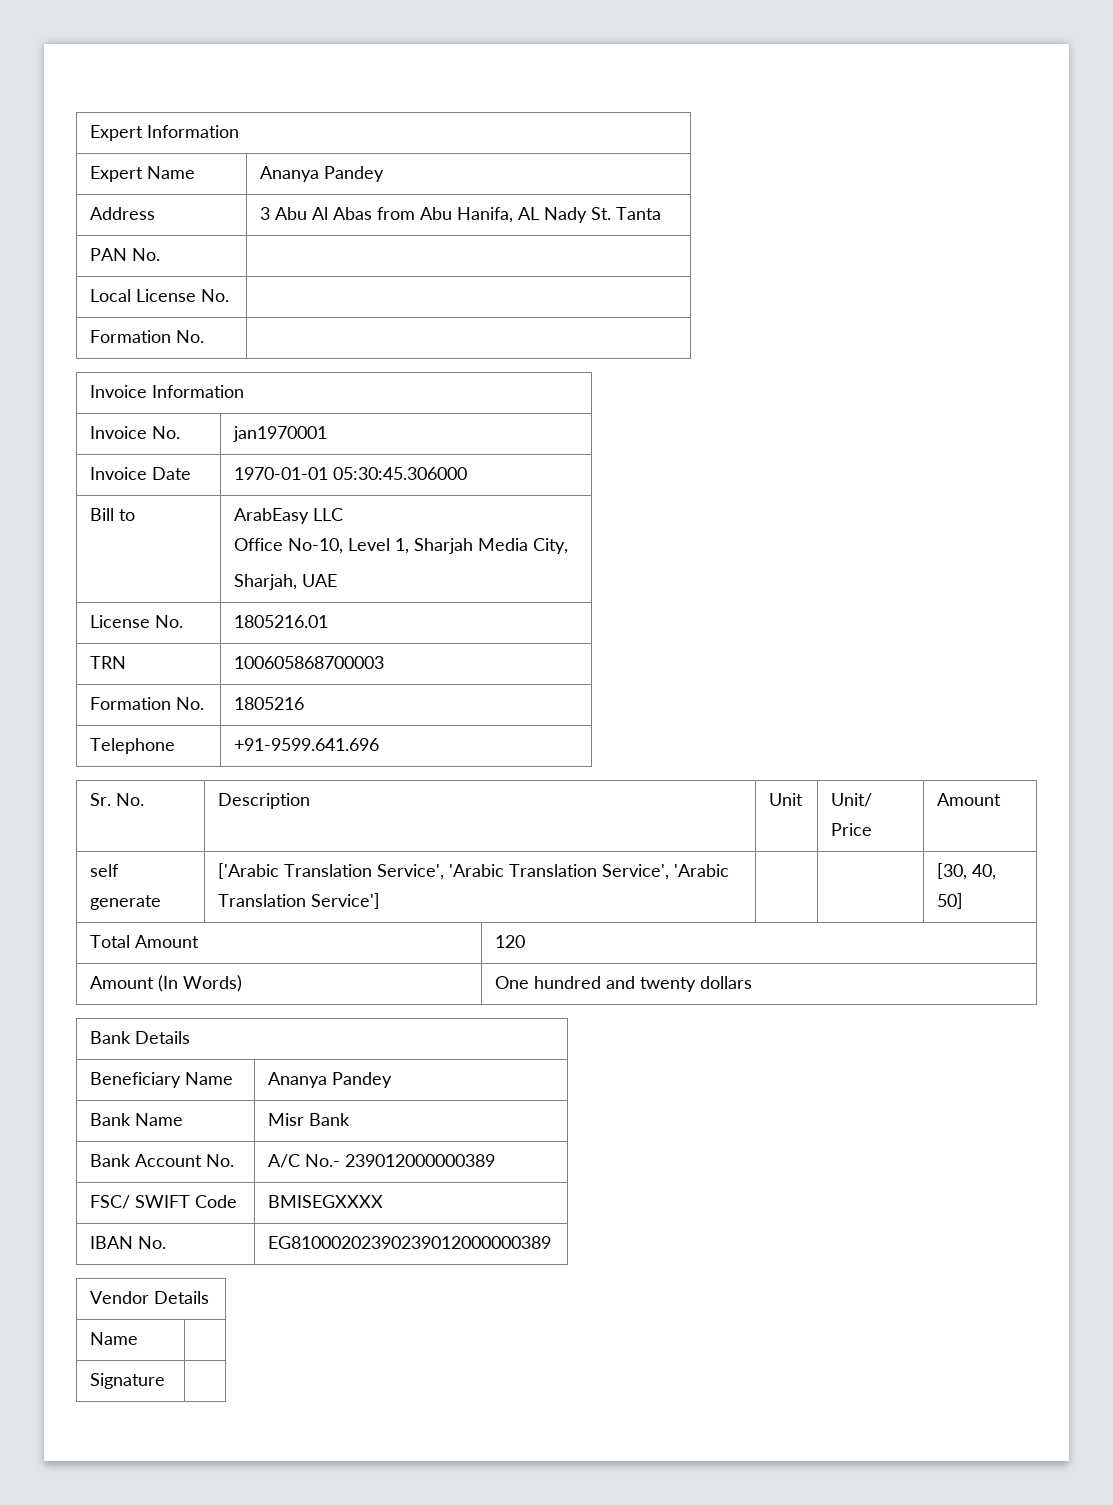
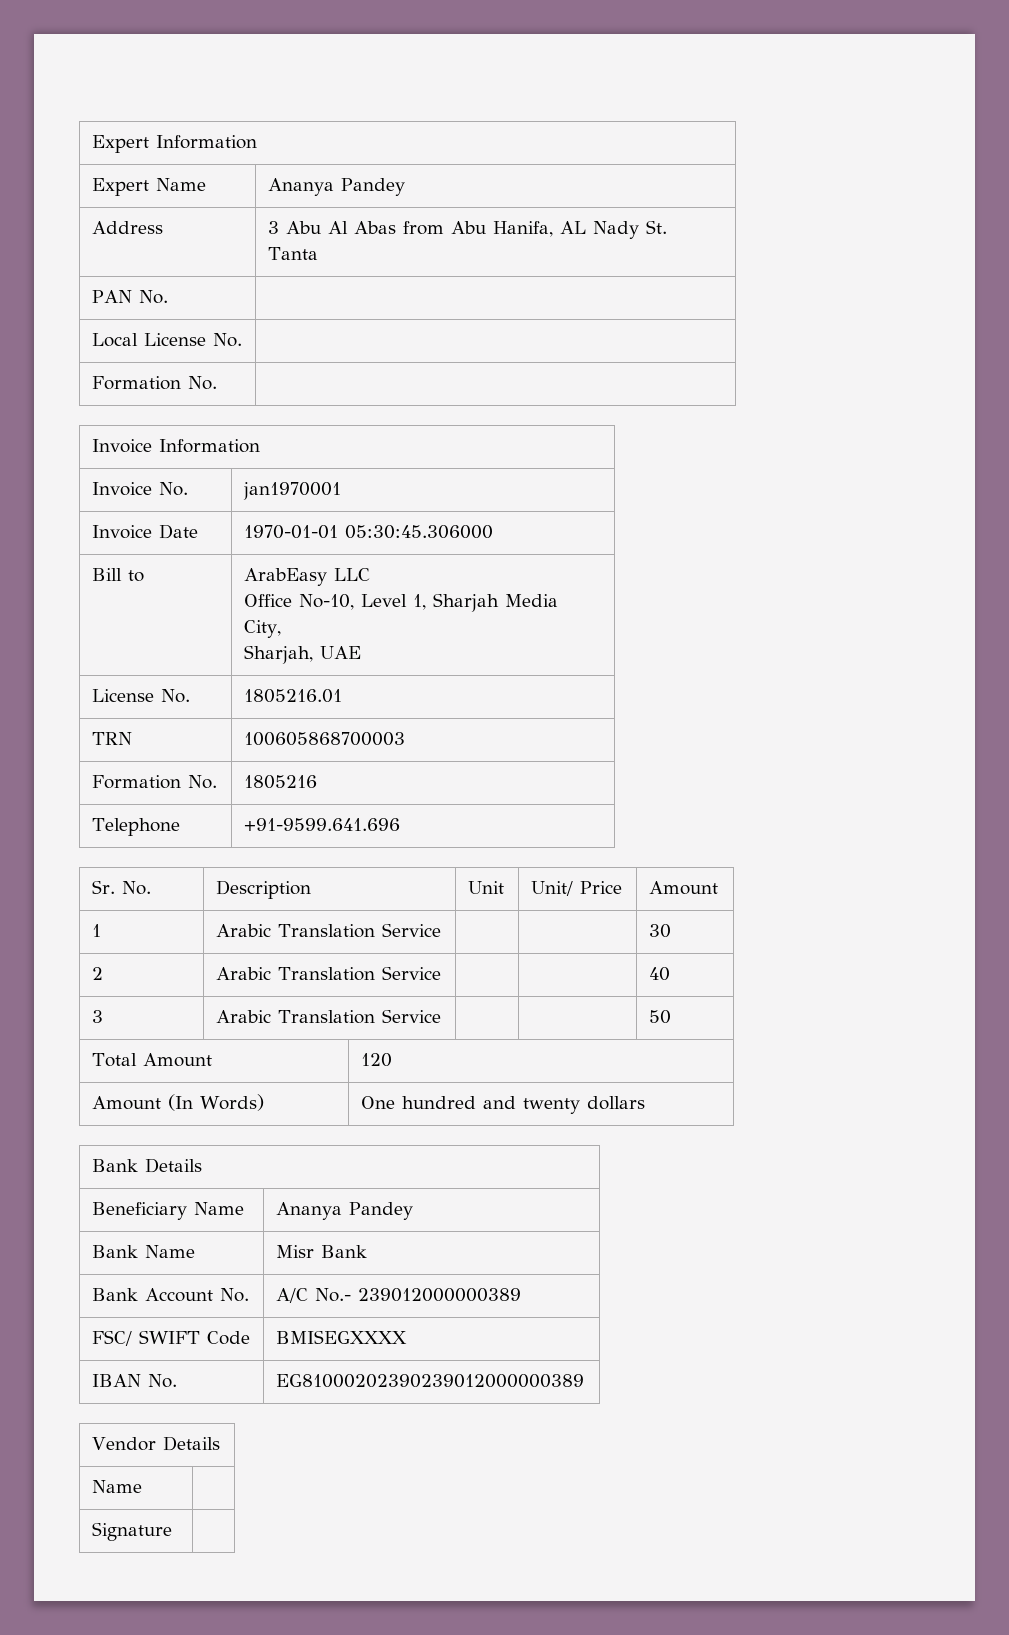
[90,864,120,877] [90,895,162,910] [218,863,730,880] [218,893,381,909] [937,863,997,880] [937,893,964,909] self generate | ['Arabic Translation Service', 'Arabic Translation Service', 'Arabic Translation Service'] | | | [30, 40, 50] -> [92,924,102,937] [216,923,442,938] [649,924,672,938] [92,967,104,980] [216,966,442,981] [649,967,671,981] [92,1010,104,1023] [216,1009,442,1024] [649,1010,672,1024] 1 | Arabic Translation Service | | | 30 // 2 | Arabic Translation Service | | | 40 // 3 | Arabic Translation Service | | | 50

